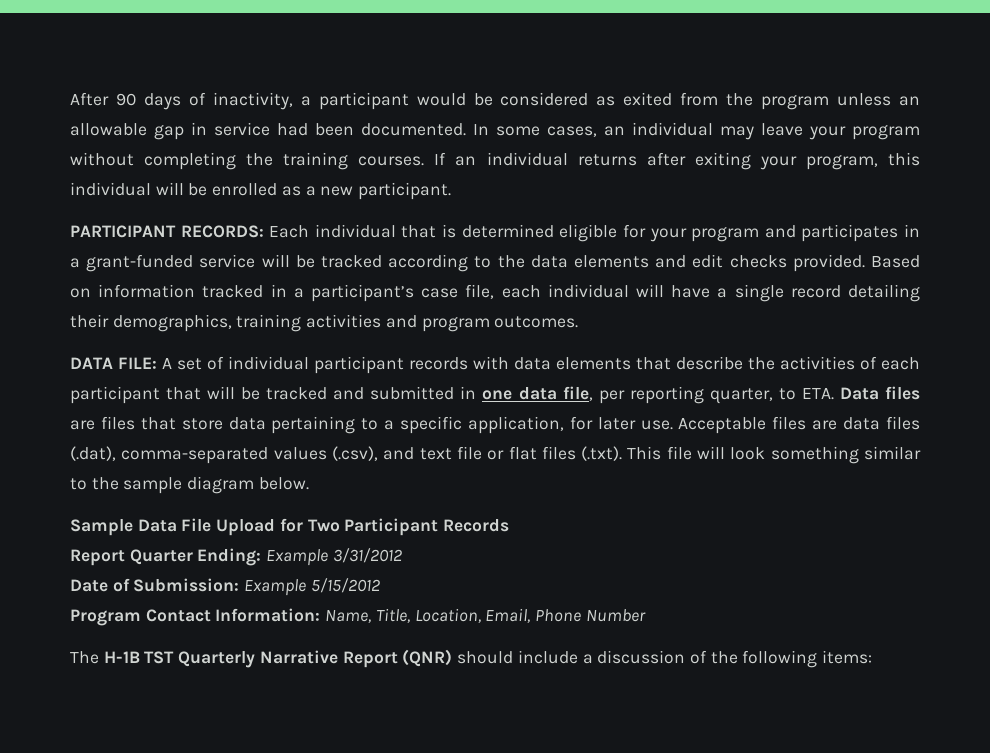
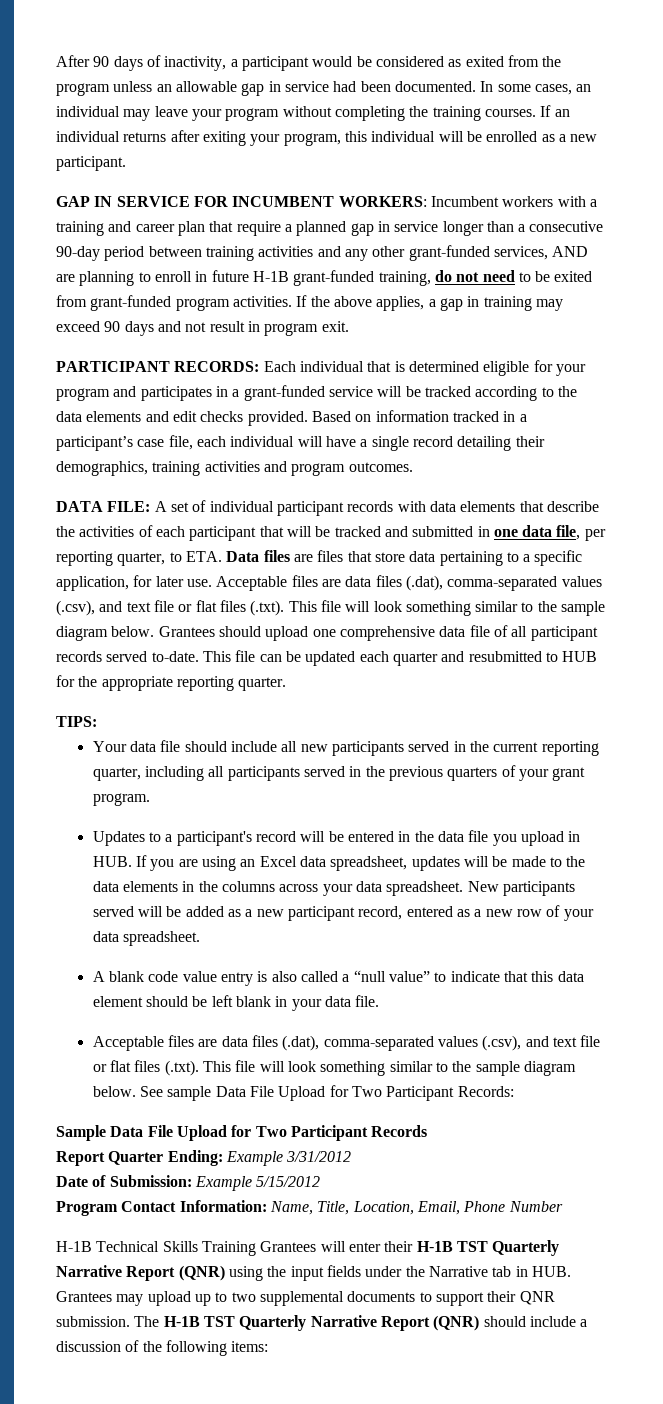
(452, 191) none -> [56,196,597,207] [56,221,604,236] [56,245,589,261] [56,270,593,286] [56,295,563,311] [56,321,349,336] // GAP IN SERVICE FOR INCUMBENT WORKERS: Incumbent workers with a training and career plan that require a planned gap in service longer than a consecutive 90-day period between training activities and any other grant-funded services, AND are planning to enroll in future H-1B grant-funded training, do not need to be exited from grant-funded program activities. If the above applies, a gap in training may exceed 90 days and not result in program exit.
(309, 483) none -> [158,625,598,641] [56,650,598,666] [56,675,287,691] [56,716,97,727] [92,740,599,756] [92,765,586,781] [92,793,150,806] [92,830,581,846] [92,855,586,871] [92,881,575,896] [92,905,594,921] [92,931,201,946] [92,970,584,986] [92,995,380,1011] [92,1035,601,1051] [92,1060,576,1076] [92,1085,514,1101] Grantees should upload one comprehensive data file of all participant records served to-date. This file can be updated each quarter and resubmitted to HUB for the appropriate reporting quarter. // TIPS: // Your data file should include all new participants served in the current reporting quarter, including all participants served in the previous quarters of your grant program. // Updates to a participant's record will be entered in the data file you upload in HUB. If you are using an Excel data spreadsheet, updates will be made to the data elements in the columns across your data spreadsheet. New participants served will be added as a new participant record, entered as a new row of your data spreadsheet. // A blank code value entry is also called a “null value” to indicate that this data element should be left blank in your data file. // Acceptable files are data files (.dat), comma-separated values (.csv), and text file or flat files (.txt). This file will look something similar to the sample diagram below. See sample Data File Upload for Two Participant Records:
(646, 615) none -> [56,1240,560,1256] [56,1265,571,1281] [56,1291,555,1306] [56,1316,130,1327] H-1B Technical Skills Training Grantees will enter their H-1B TST Quarterly Narrative Report (QNR) using the input fields under the Narrative tab in HUB. Grantees may upload up to two supplemental documents to support their QNR submission.

